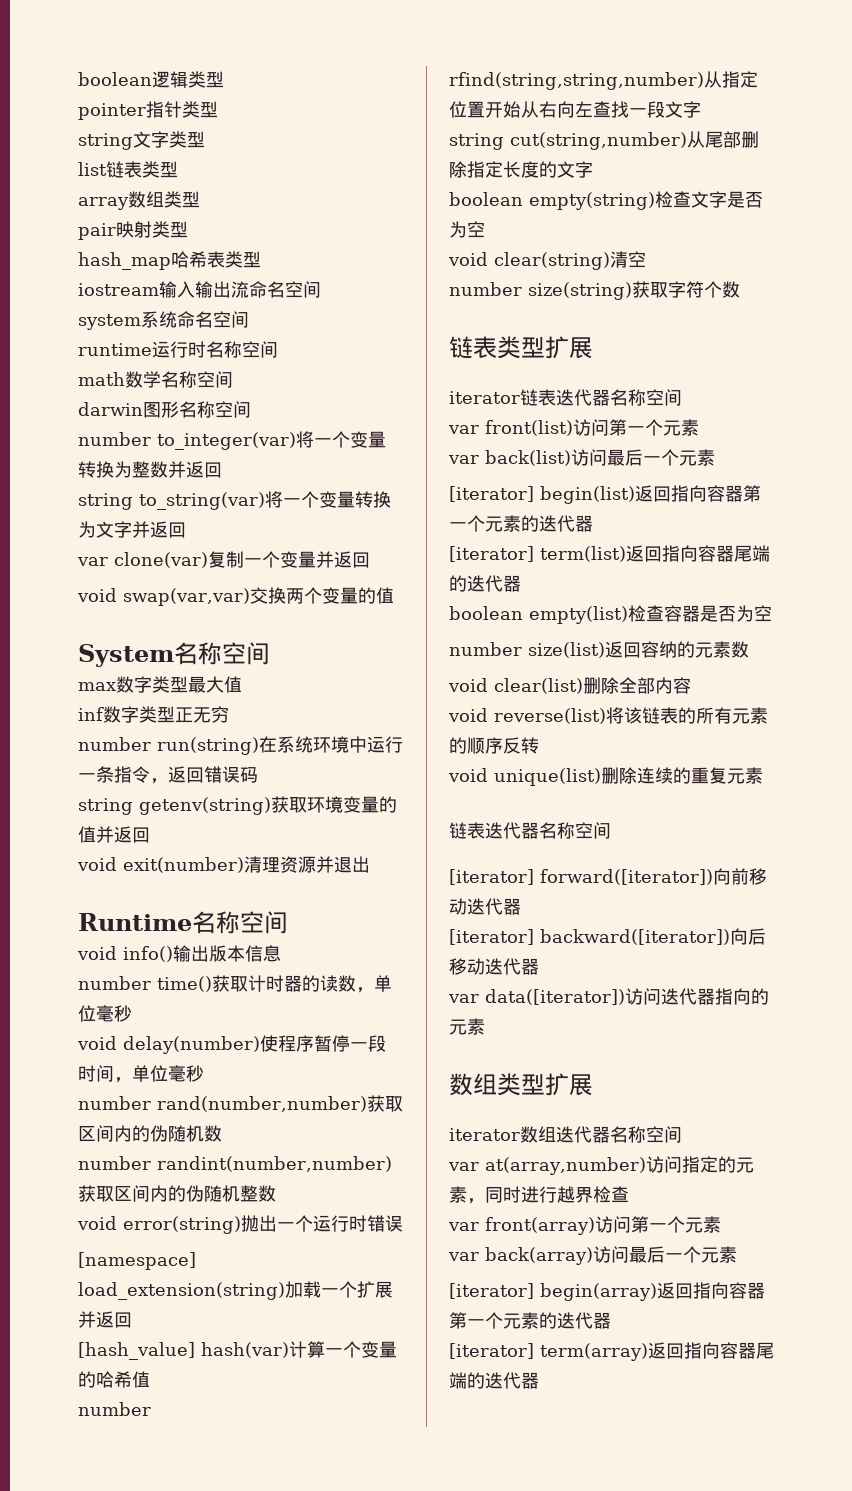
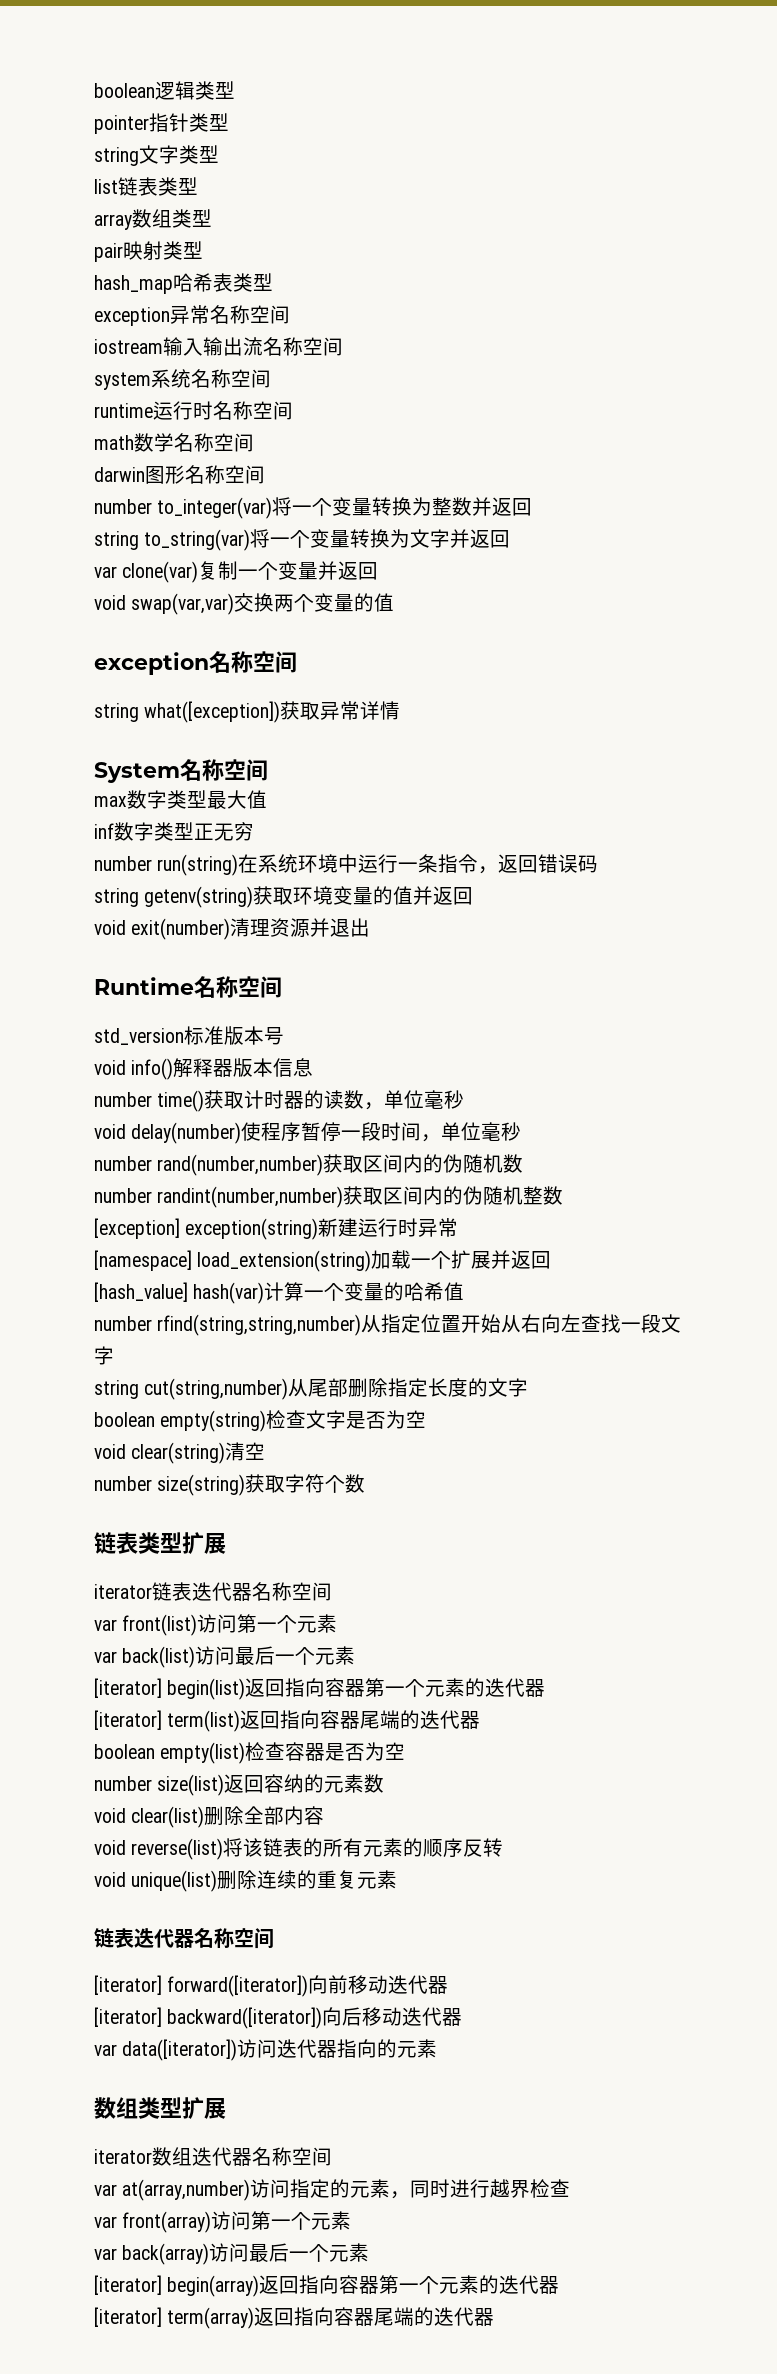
(261, 259) none -> [94,305,290,326] // exception异常名称空间
[249,281,285,298] 命名 -> [263,337,303,356] 名称
[177,311,213,328] 命名 -> [191,369,231,388] 名称
(394, 595) none -> [94,651,297,675] [94,701,401,723] // exception名称空间 // string what([exception])获取异常详情
(288, 922) none -> [94,1026,284,1045] // std_version标准版本号
[173,945,209,962] 输出 -> [173,1058,234,1078] 解释器
[77,1215,403,1234] void error(string)抛出一个运行时错误 -> [94,1218,459,1240] [exception] exception(string)新建运行时异常

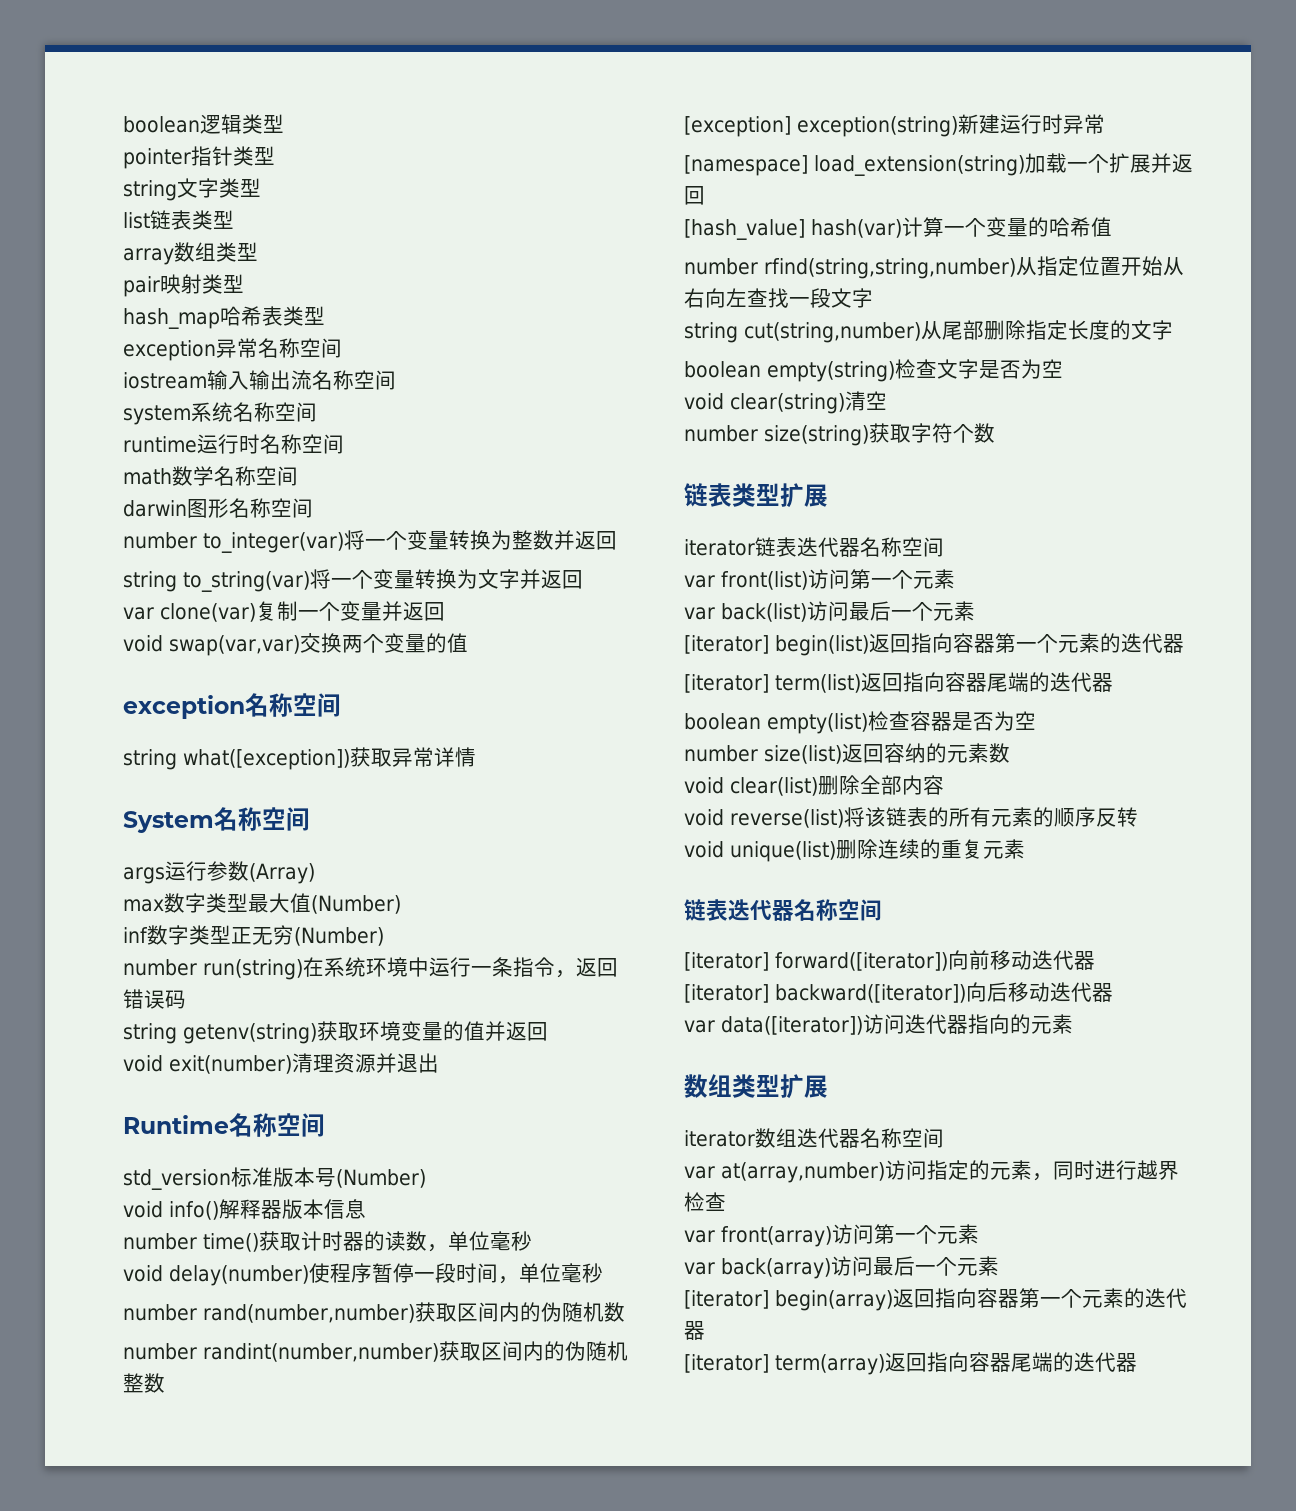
(268, 770) none -> [123,861,315,884] // args运行参数(Array)
(267, 799) none -> [311,895,401,914] (Number)
(254, 831) none -> [294,927,384,946] (Number)
(284, 1036) none -> [336,1169,426,1188] (Number)

